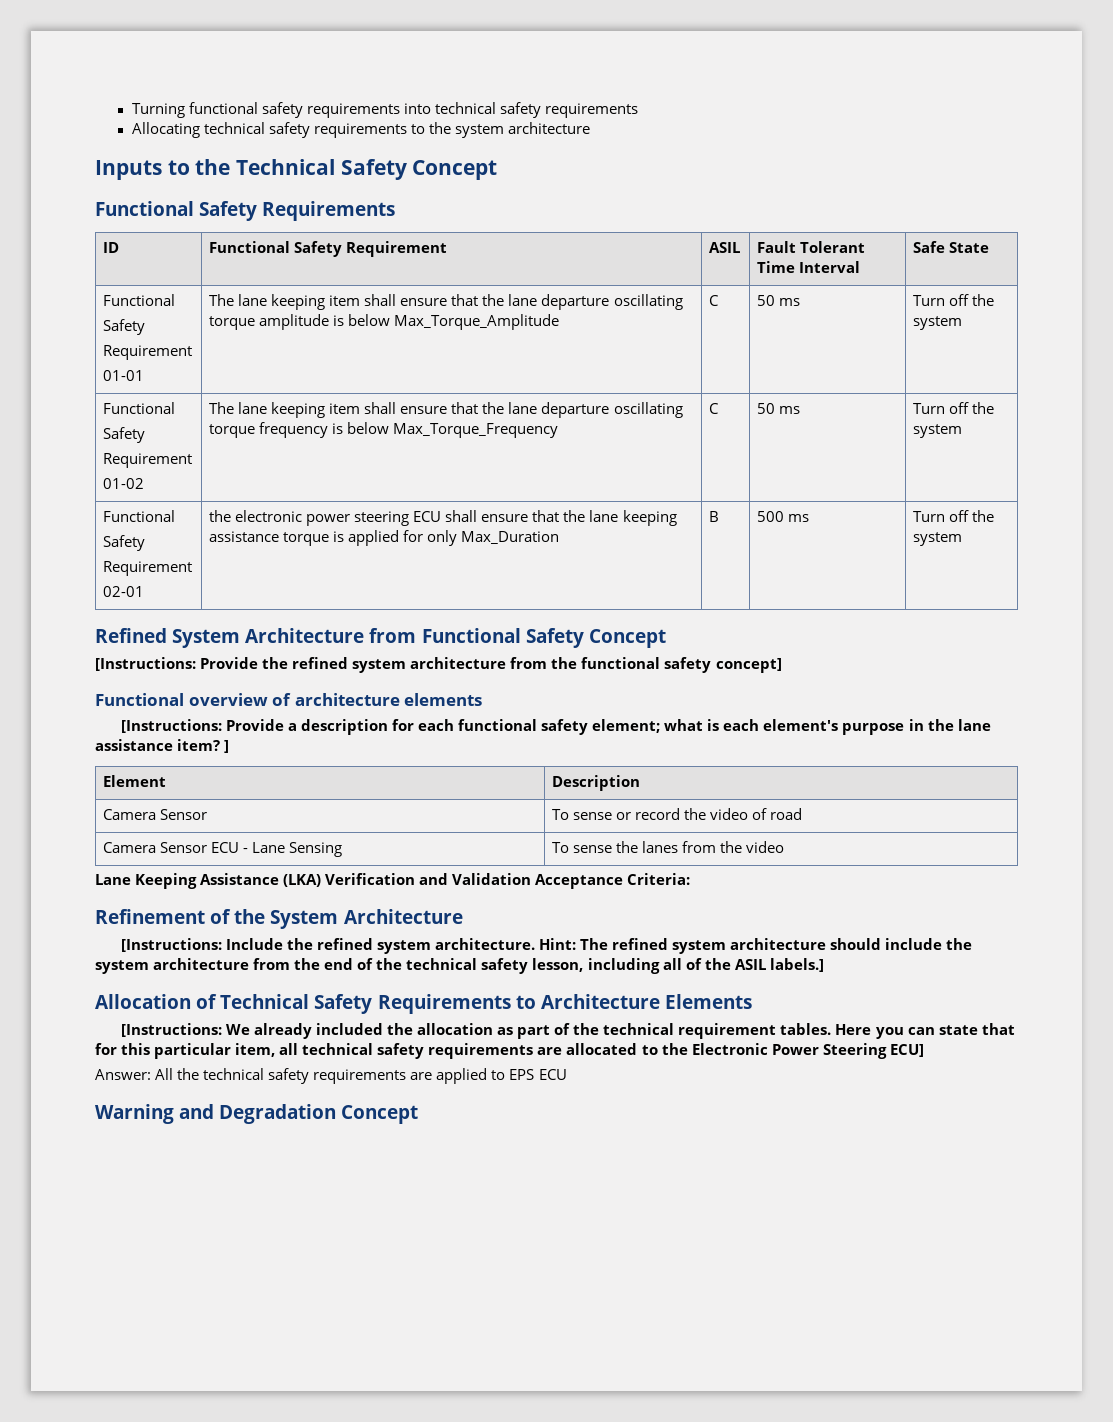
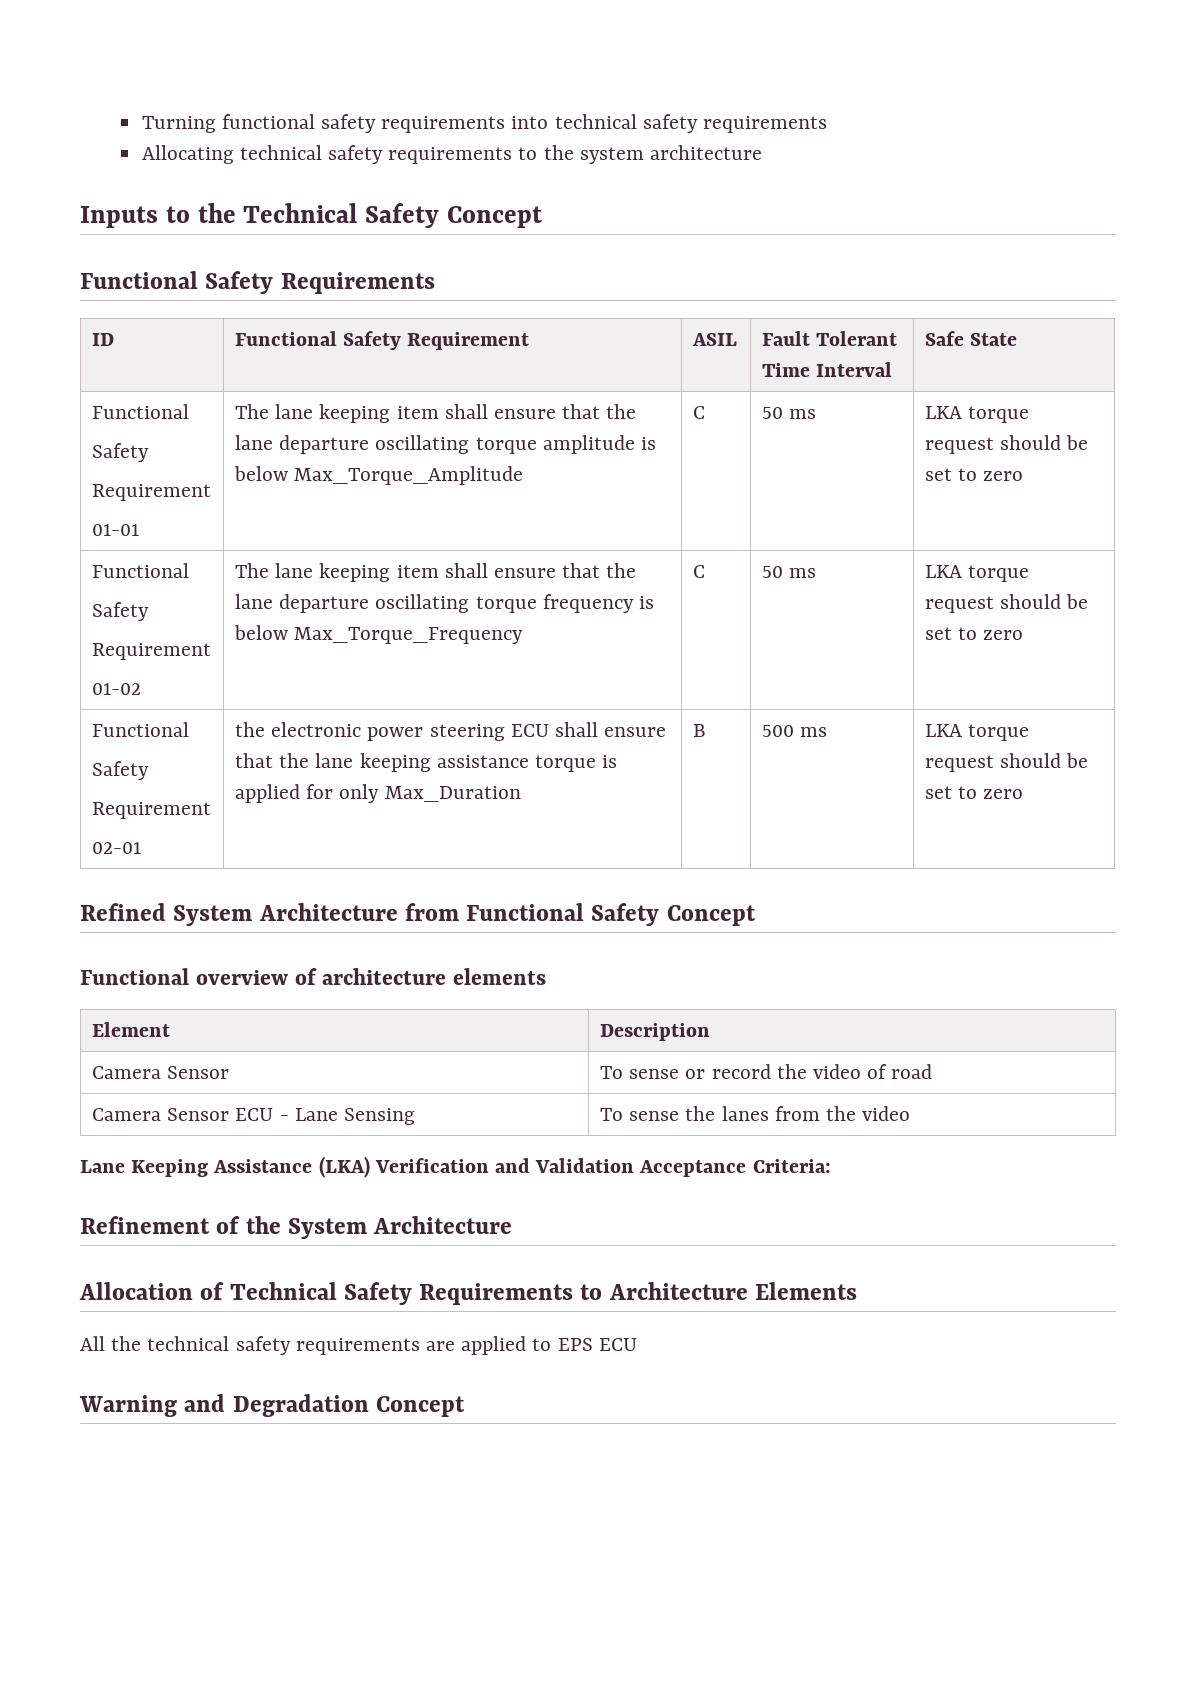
[913,294,995,306] [913,316,963,330] Turn off the system -> [924,406,1030,423] [924,435,1089,454] [924,468,1024,481] LKA torque request should be set to zero
[913,402,995,414] [913,424,963,438] Turn off the system -> [924,565,1030,582] [924,594,1089,613] [924,627,1024,640] LKA torque request should be set to zero
[913,510,995,522] [913,532,963,546] Turn off the system -> [924,724,1030,741] [924,753,1089,772] [924,786,1024,799] LKA torque request should be set to zero
[95,657,782,673] // [Instructions: Provide the refined system architecture from the functional safety concept] -> (756, 915) none
[120,719,991,735] [95,739,230,753] // [Instructions: Provide a description for each functional safety element; what is each element's purpose in the lane assistance item? ] -> (546, 976) none
[120,938,973,954] [95,958,824,974] // [Instructions: Include the refined system architecture. Hint: The refined system architecture should include the system architecture from the end of the technical safety lesson, including all of the ASIL labels.] -> (513, 1225) none
[120,1023,1015,1039] [95,1043,924,1059] [95,1069,151,1080] [Instructions: We already included the allocation as part of the technical requirement tables. Here you can state that for this particular item, all technical safety requirements are allocated to the Electronic Power Steering ECU] // Answer: -> (858, 1291) none

